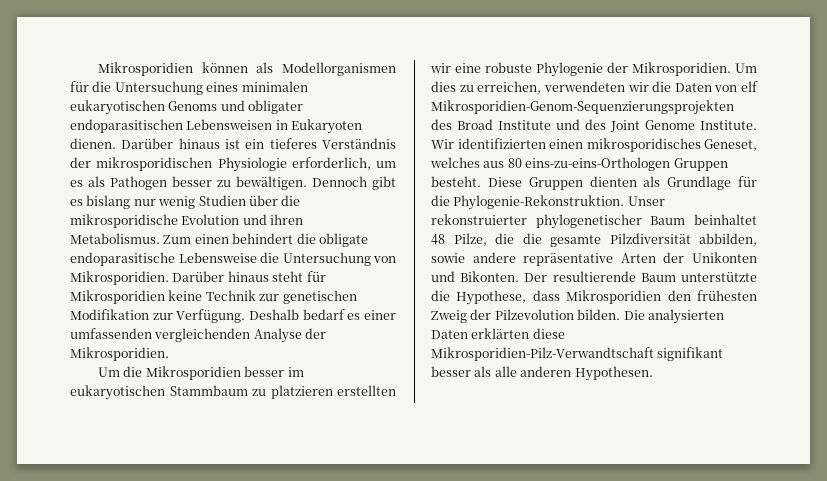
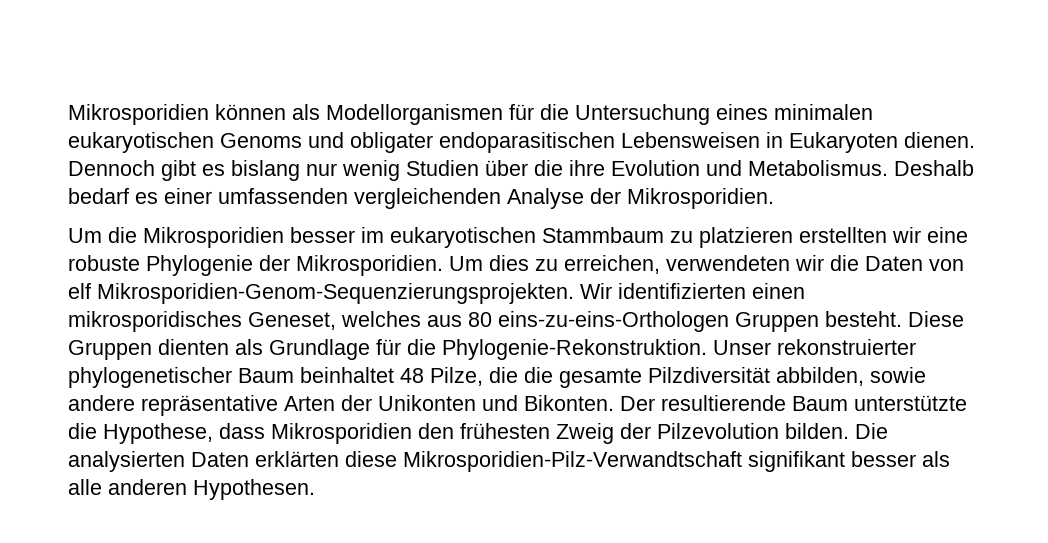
[121,138,397,149] [70,157,396,172] [70,176,307,190] Darüber hinaus ist ein tieferes Verständnis der mikrosporidischen Physiologie erforderlich, um es als Pathogen besser zu bewältigen. -> (975, 140) none
[70,214,178,228] mikrosporidische -> [569,160,605,176] ihre
[270,214,304,225] [70,233,368,247] [70,252,396,266] [70,271,326,285] [70,290,357,304] [70,309,246,323] ihren Metabolismus. Zum einen behindert die obligate endoparasitische Lebensweise die Untersuchung von Mikrosporidien. Darüber hinaus steht für Mikrosporidien keine Technik zur genetischen Modifikation zur Verfügung. -> [748,160,888,176] Metabolismus.
[431,100,734,115] [431,119,757,132] Mikrosporidien-Genom-Sequenzierungsprojekten des Broad Institute und des Joint Genome Institute. -> [97,283,574,304] Mikrosporidien-Genom-Sequenzierungsprojekten.

